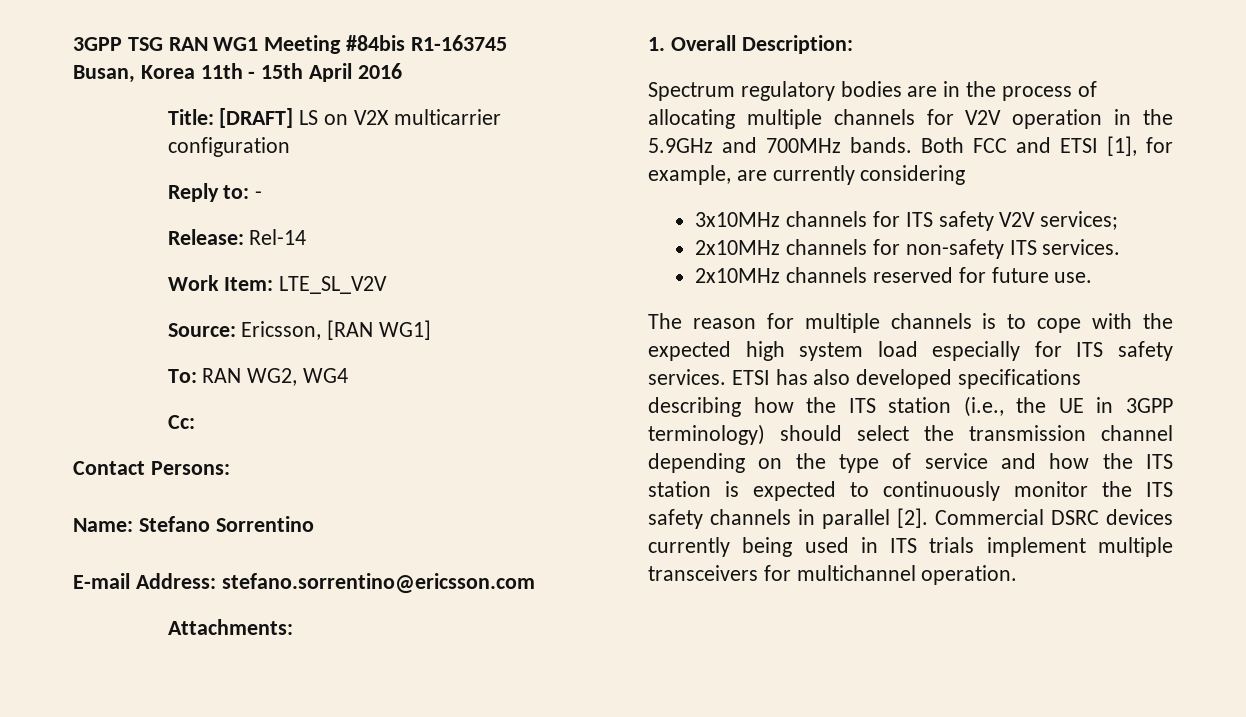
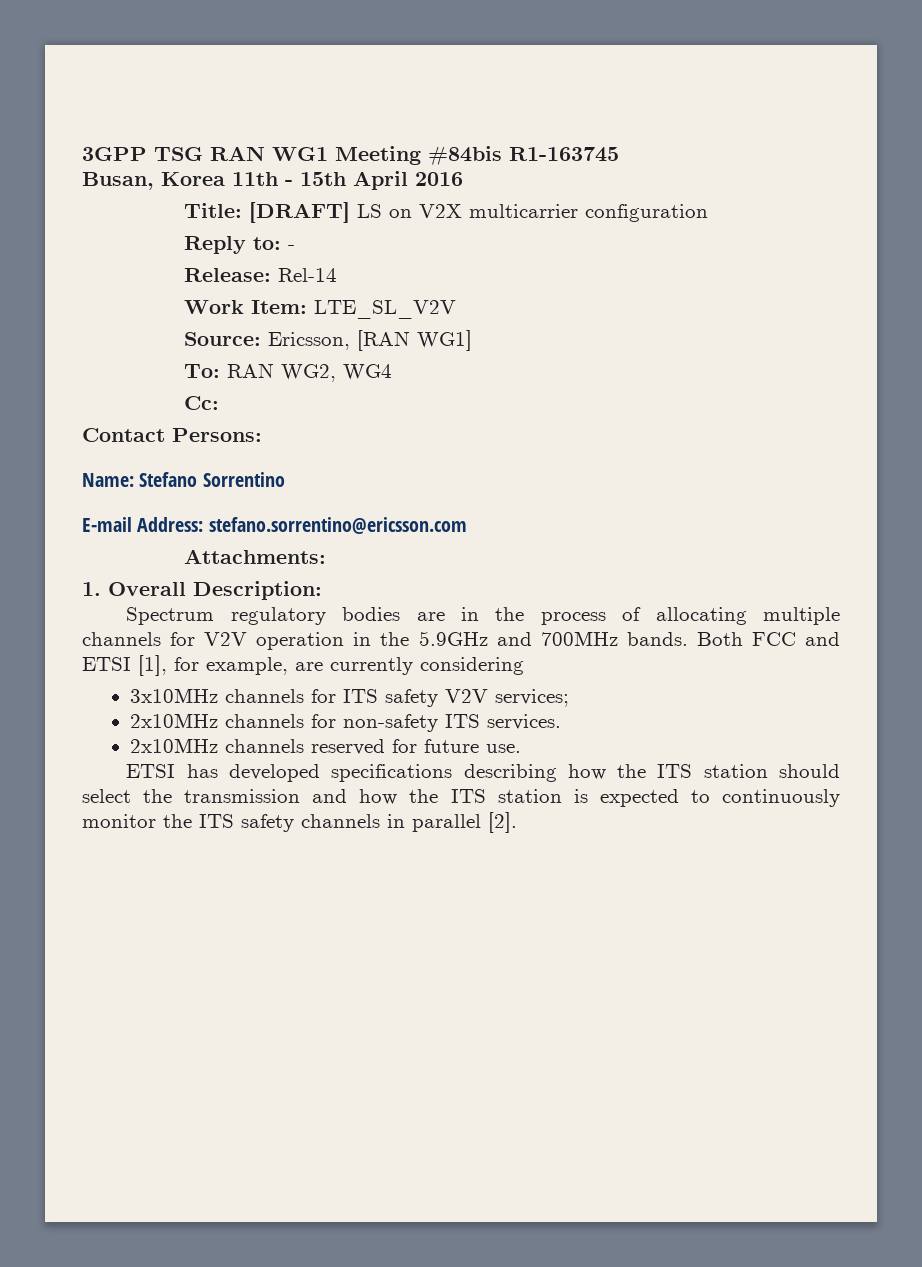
[648,313,1173,333] [648,341,1173,361] [648,369,726,385] The reason for multiple channels is to cope with the expected high system load especially for ITS safety services. -> (522, 748) none
[813,369,851,385] also -> (218, 771) none
[963,396,1173,417] [648,424,1173,445] [648,453,988,473] (i.e., the UE in 3GPP terminology) should select the transmission channel depending on the type of service -> [779,764,841,778] [82,789,301,803] should select the transmission
[935,509,1173,525] [648,537,1173,557] [648,565,1018,585] Commercial DSRC devices currently being used in ITS trials implement multiple transceivers for multichannel operation. -> (517, 822) none

